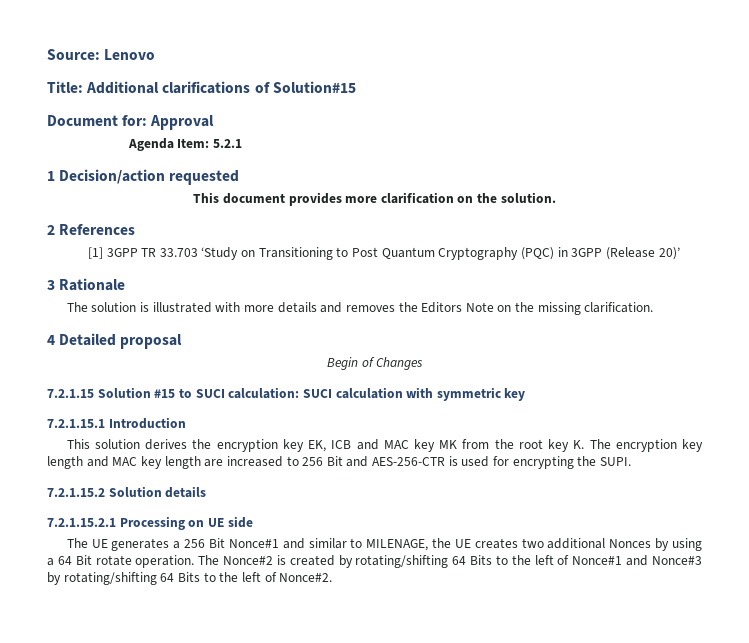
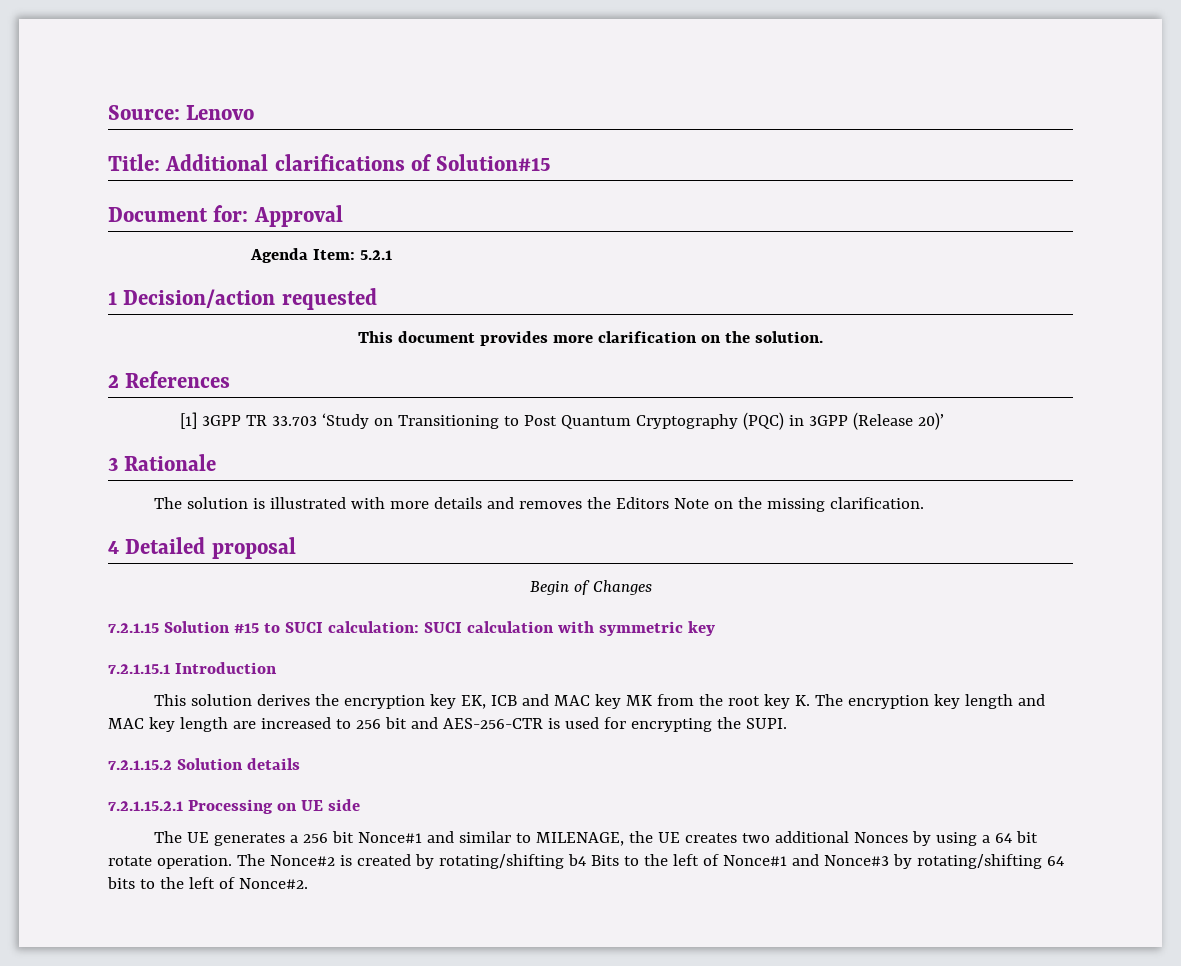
[326,456,343,466] Bit -> [384,717,407,729] bit
[208,538,225,548] Bit -> [332,831,355,843] bit
[75,555,92,565] Bit -> [1015,831,1038,843] bit
[452,556,467,565] 64 -> [567,854,586,866] b4
[177,572,200,582] Bits -> [107,877,135,889] bits

